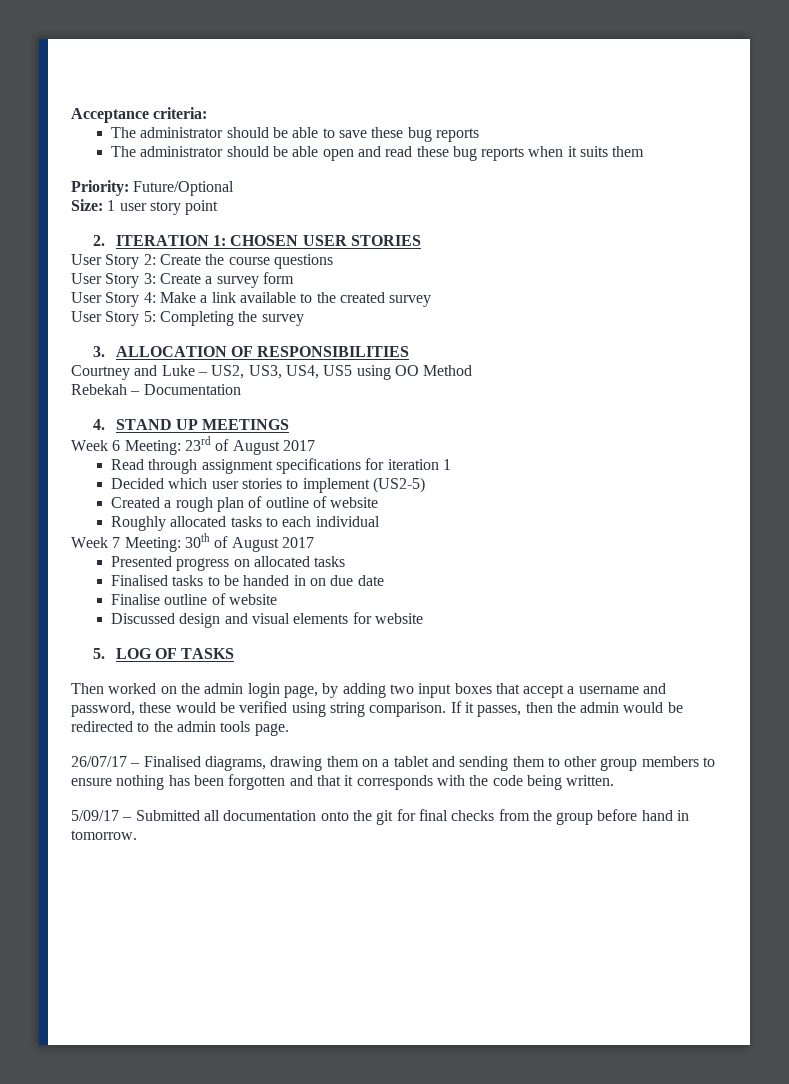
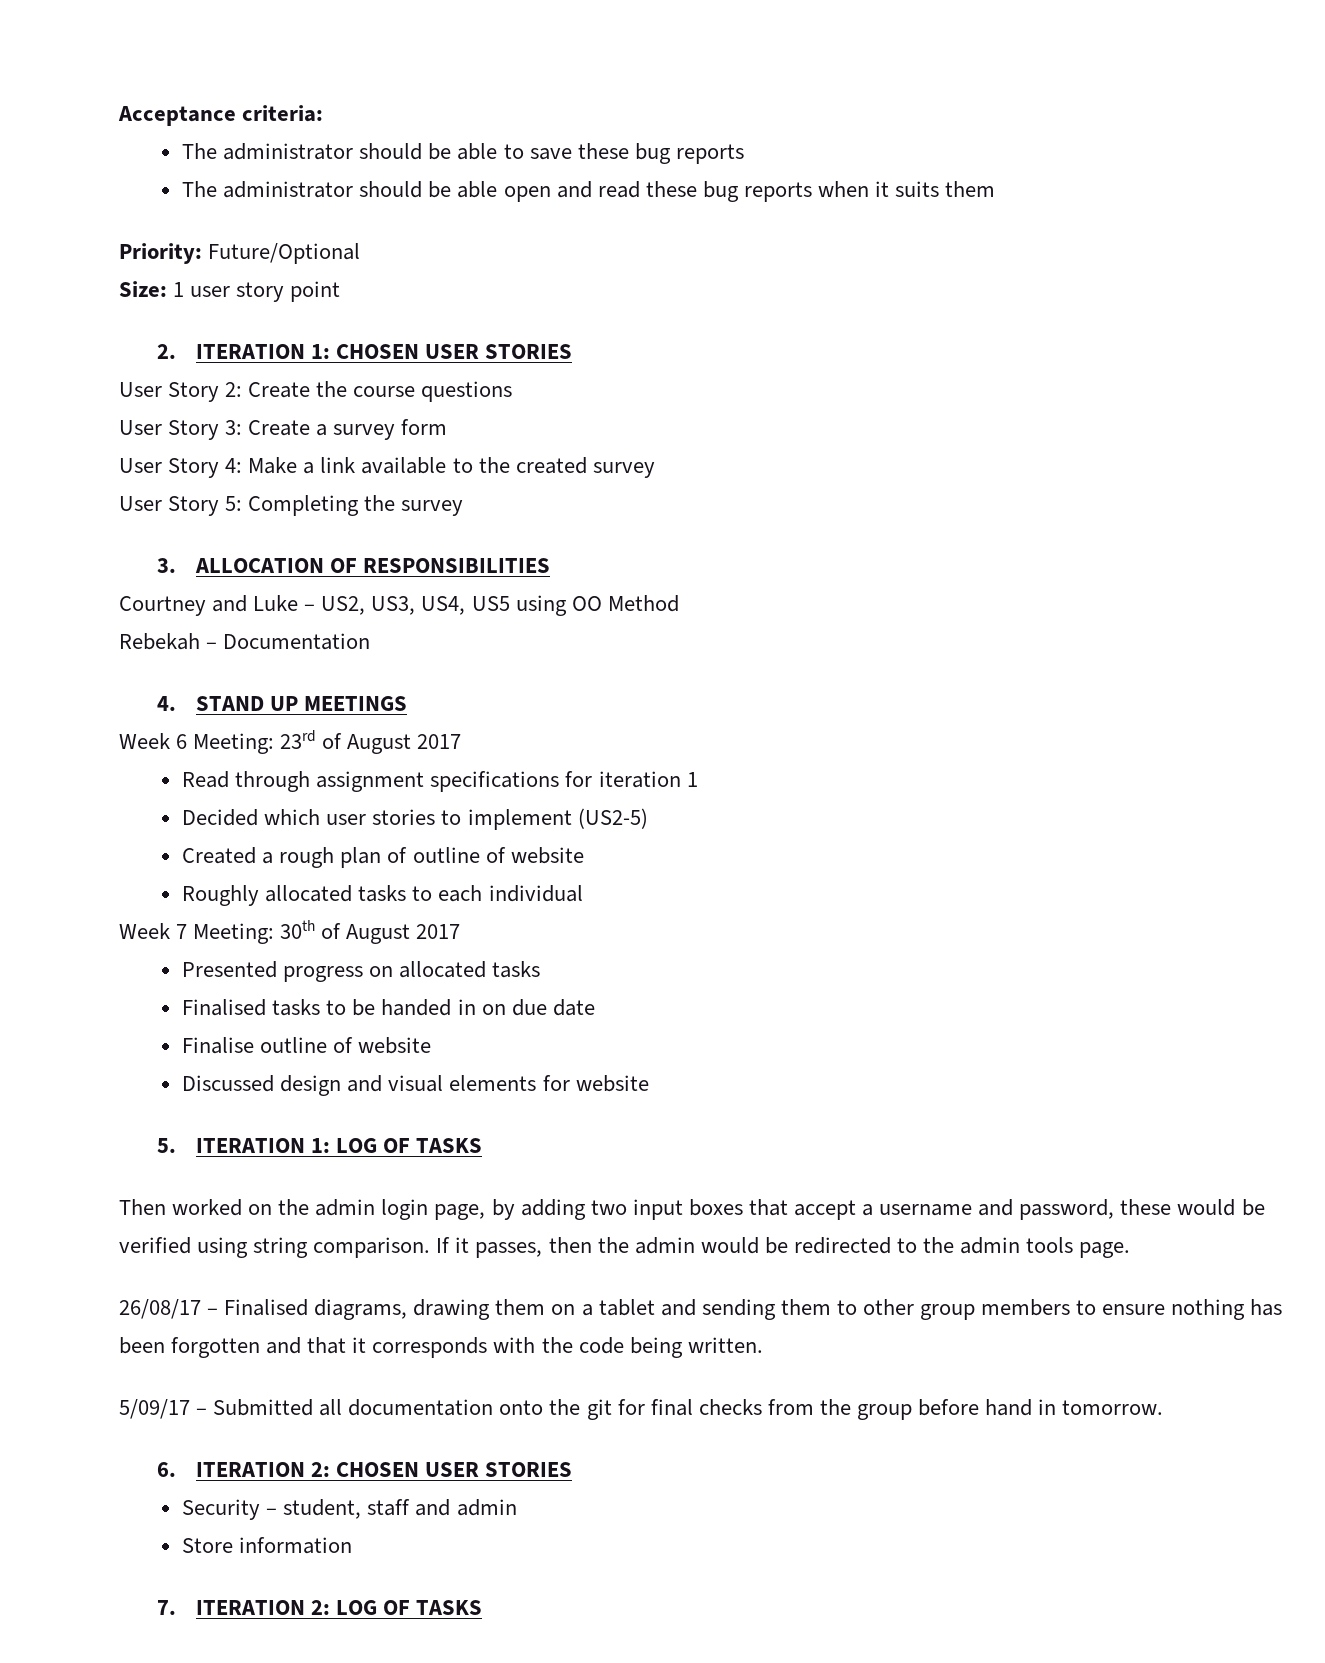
(106, 653) none -> [195,1138,330,1153] ITERATION 1:
[71,756,127,767] 26/07/17 -> [119,1299,201,1319] 26/08/17
(137, 835) none -> [157,1462,573,1477] [182,1499,517,1520] [182,1537,353,1554] [157,1600,483,1615] // 6. ITERATION 2: CHOSEN USER STORIES // Security – student, staff and admin // Store information // 7. ITERATION 2: LOG OF TASKS

